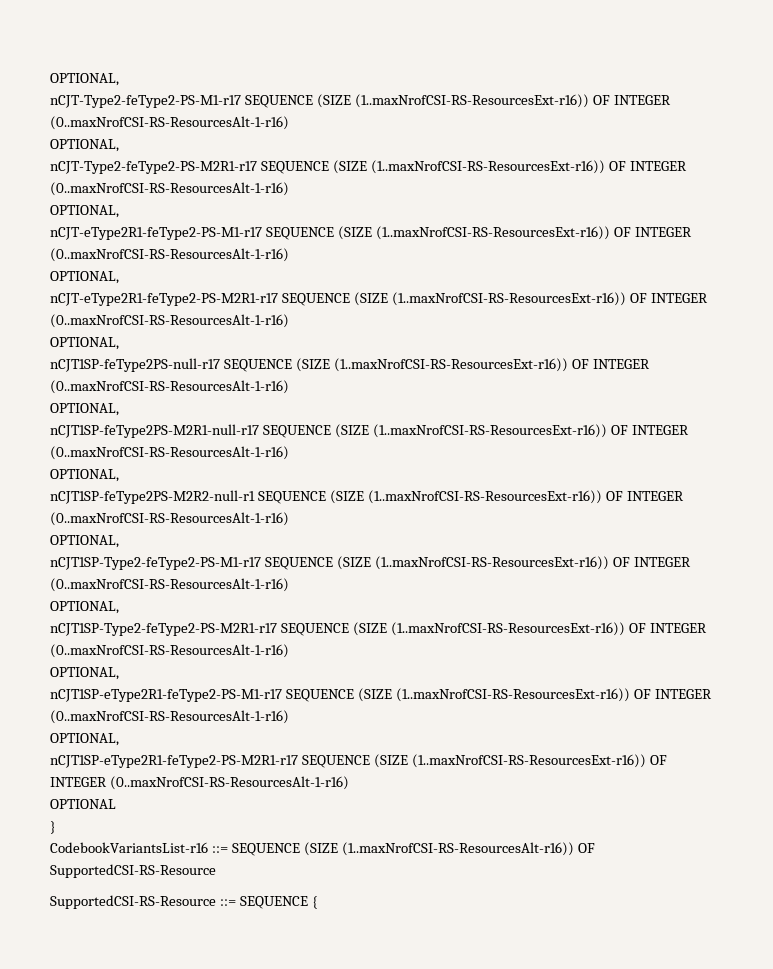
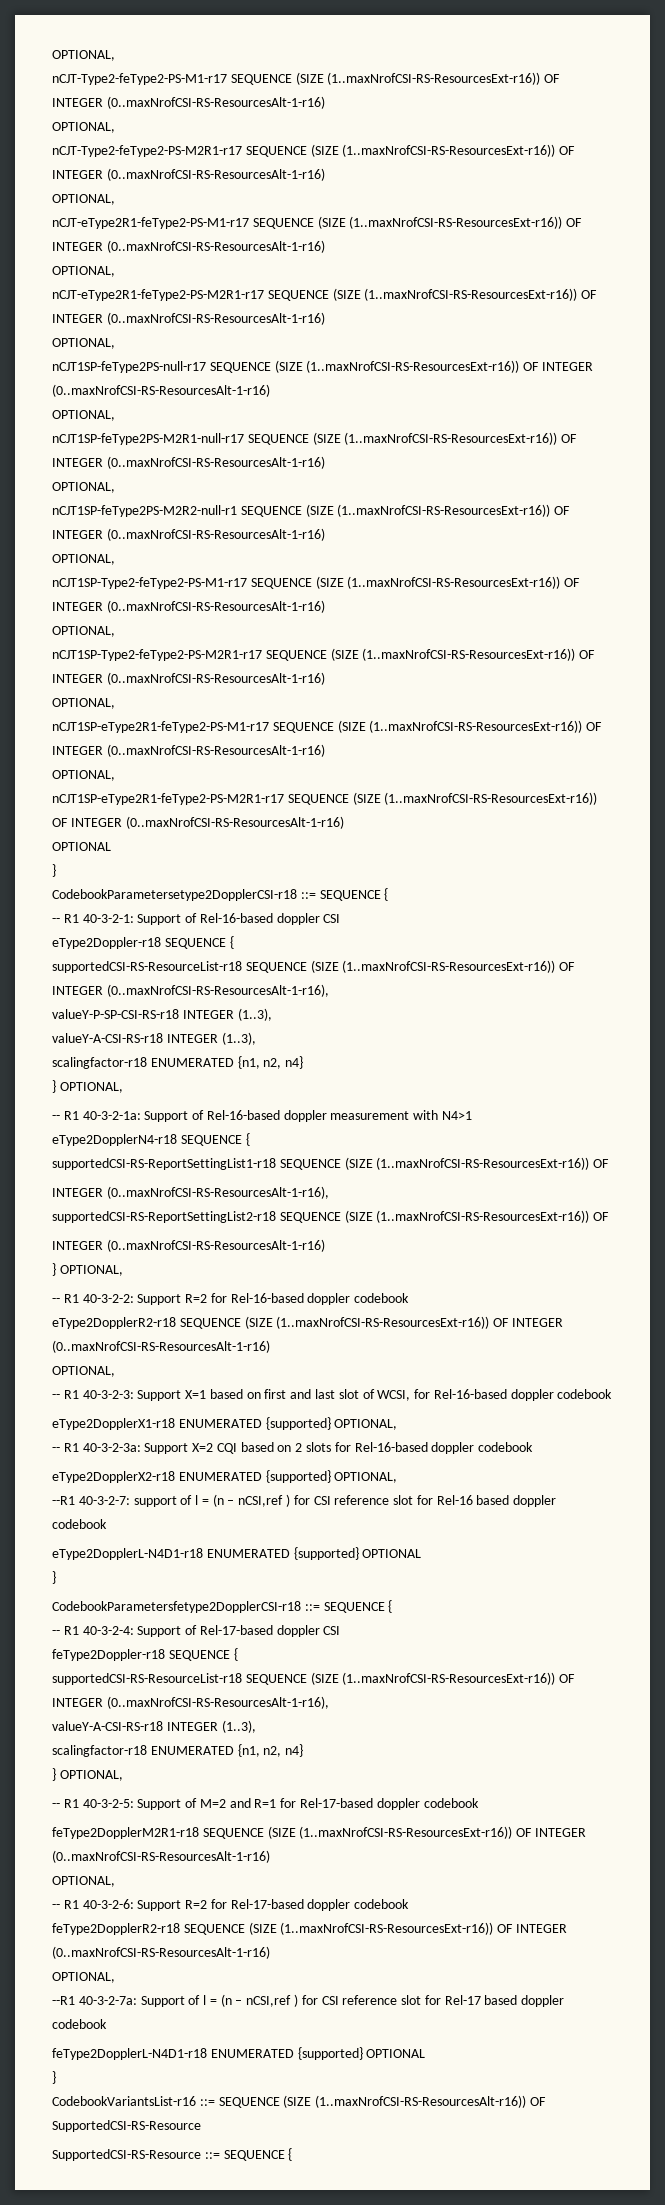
(56, 827) none -> [52,888,389,901] [52,913,341,925] [52,936,234,949] [52,960,576,973] [52,984,329,997] [52,1008,272,1021] [52,1032,256,1045] [52,1056,304,1069] [52,1080,123,1093] [52,1110,473,1122] [52,1133,250,1146] [52,1157,610,1170] [52,1186,329,1199] [52,1210,610,1223] [52,1239,325,1252] [52,1263,123,1276] [52,1293,410,1305] [52,1316,563,1329] [52,1340,270,1353] [52,1366,115,1377] [52,1389,613,1401] [52,1417,398,1430] [52,1442,534,1454] [52,1470,398,1483] [52,1494,557,1507] [52,1519,107,1529] [52,1547,422,1560] [52,1571,56,1584] [52,1600,393,1613] [52,1625,341,1637] [52,1648,238,1661] [52,1672,576,1685] [52,1696,329,1709] [52,1720,256,1733] [52,1744,304,1757] [52,1768,123,1781] [52,1798,479,1810] [52,1826,586,1839] [52,1850,270,1863] [52,1876,115,1887] [52,1899,410,1911] [52,1922,567,1935] [52,1946,270,1959] [52,1972,115,1983] [52,1994,565,2007] [52,2019,107,2029] [52,2047,426,2060] [52,2071,56,2084] // CodebookParametersetype2DopplerCSI-r18 ::= SEQUENCE { // -- R1 40-3-2-1: Support of Rel-16-based doppler CSI // eType2Doppler-r18 SEQUENCE { // supportedCSI-RS-ResourceList-r18 SEQUENCE (SIZE (1..maxNrofCSI-RS-ResourcesExt-r16)) OF INTEGER (0..maxNrofCSI-RS-ResourcesAlt-1-r16), // valueY-P-SP-CSI-RS-r18 INTEGER (1..3), // valueY-A-CSI-RS-r18 INTEGER (1..3), // scalingfactor-r18 ENUMERATED {n1, n2, n4} // } OPTIONAL, // -- R1 40-3-2-1a: Support of Rel-16-based doppler measurement with N4>1 // eType2DopplerN4-r18 SEQUENCE { // supportedCSI-RS-ReportSettingList1-r18 SEQUENCE (SIZE (1..maxNrofCSI-RS-ResourcesExt-r16)) OF // INTEGER (0..maxNrofCSI-RS-ResourcesAlt-1-r16), // supportedCSI-RS-ReportSettingList2-r18 SEQUENCE (SIZE (1..maxNrofCSI-RS-ResourcesExt-r16)) OF // INTEGER (0..maxNrofCSI-RS-ResourcesAlt-1-r16) // } OPTIONAL, // -- R1 40-3-2-2: Support R=2 for Rel-16-based doppler codebook // eType2DopplerR2-r18 SEQUENCE (SIZE (1..maxNrofCSI-RS-ResourcesExt-r16)) OF INTEGER (0..maxNrofCSI-RS-ResourcesAlt-1-r16) // OPTIONAL, // -- R1 40-3-2-3: Support X=1 based on first and last slot of WCSI, for Rel-16-based doppler codebook // eType2DopplerX1-r18 ENUMERATED {supported} OPTIONAL, // -- R1 40-3-2-3a: Support X=2 CQI based on 2 slots for Rel-16-based doppler codebook // eType2DopplerX2-r18 ENUMERATED {supported} OPTIONAL, // --R1 40-3-2-7: support of l = (n – nCSI,ref ) for CSI reference slot for Rel-16 based doppler codebook // eType2DopplerL-N4D1-r18 ENUMERATED {supported} OPTIONAL // } // CodebookParametersfetype2DopplerCSI-r18 ::= SEQUENCE { // -- R1 40-3-2-4: Support of Rel-17-based doppler CSI // feType2Doppler-r18 SEQUENCE { // supportedCSI-RS-ResourceList-r18 SEQUENCE (SIZE (1..maxNrofCSI-RS-ResourcesExt-r16)) OF INTEGER (0..maxNrofCSI-RS-ResourcesAlt-1-r16), // valueY-A-CSI-RS-r18 INTEGER (1..3), // scalingfactor-r18 ENUMERATED {n1, n2, n4} // } OPTIONAL, // -- R1 40-3-2-5: Support of M=2 and R=1 for Rel-17-based doppler codebook // feType2DopplerM2R1-r18 SEQUENCE (SIZE (1..maxNrofCSI-RS-ResourcesExt-r16)) OF INTEGER (0..maxNrofCSI-RS-ResourcesAlt-1-r16) // OPTIONAL, // -- R1 40-3-2-6: Support R=2 for Rel-17-based doppler codebook // feType2DopplerR2-r18 SEQUENCE (SIZE (1..maxNrofCSI-RS-ResourcesExt-r16)) OF INTEGER (0..maxNrofCSI-RS-ResourcesAlt-1-r16) // OPTIONAL, // --R1 40-3-2-7a: Support of l = (n – nCSI,ref ) for CSI reference slot for Rel-17 based doppler codebook // feType2DopplerL-N4D1-r18 ENUMERATED {supported} OPTIONAL // }

